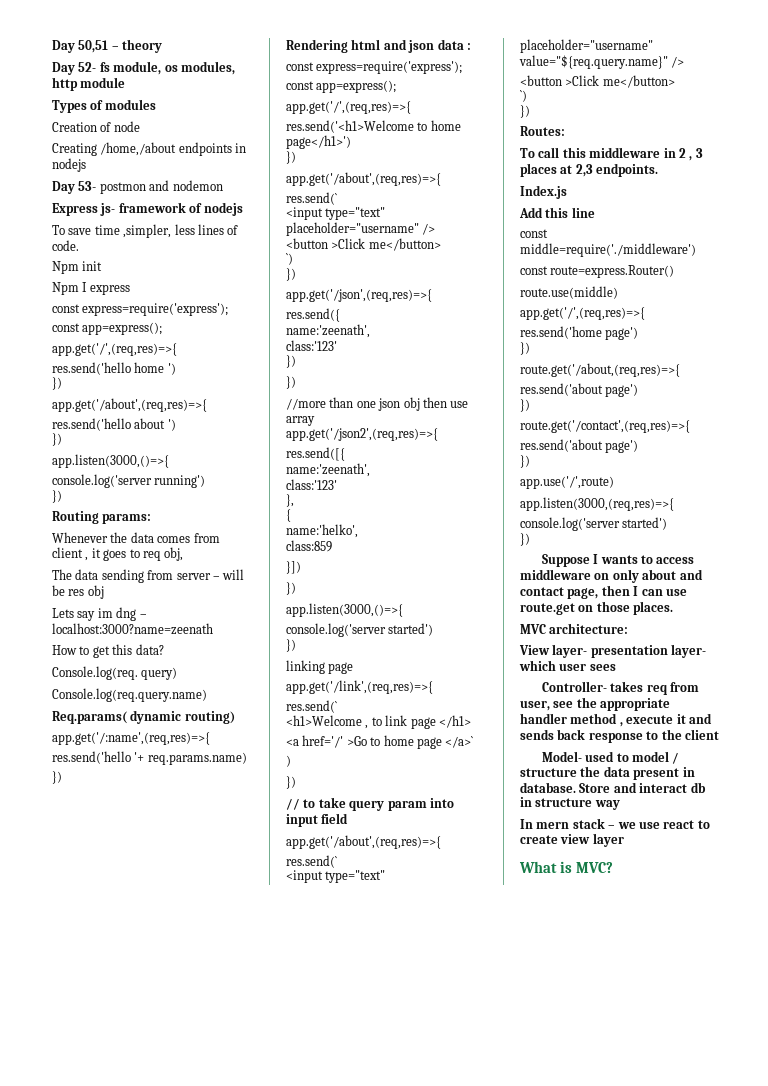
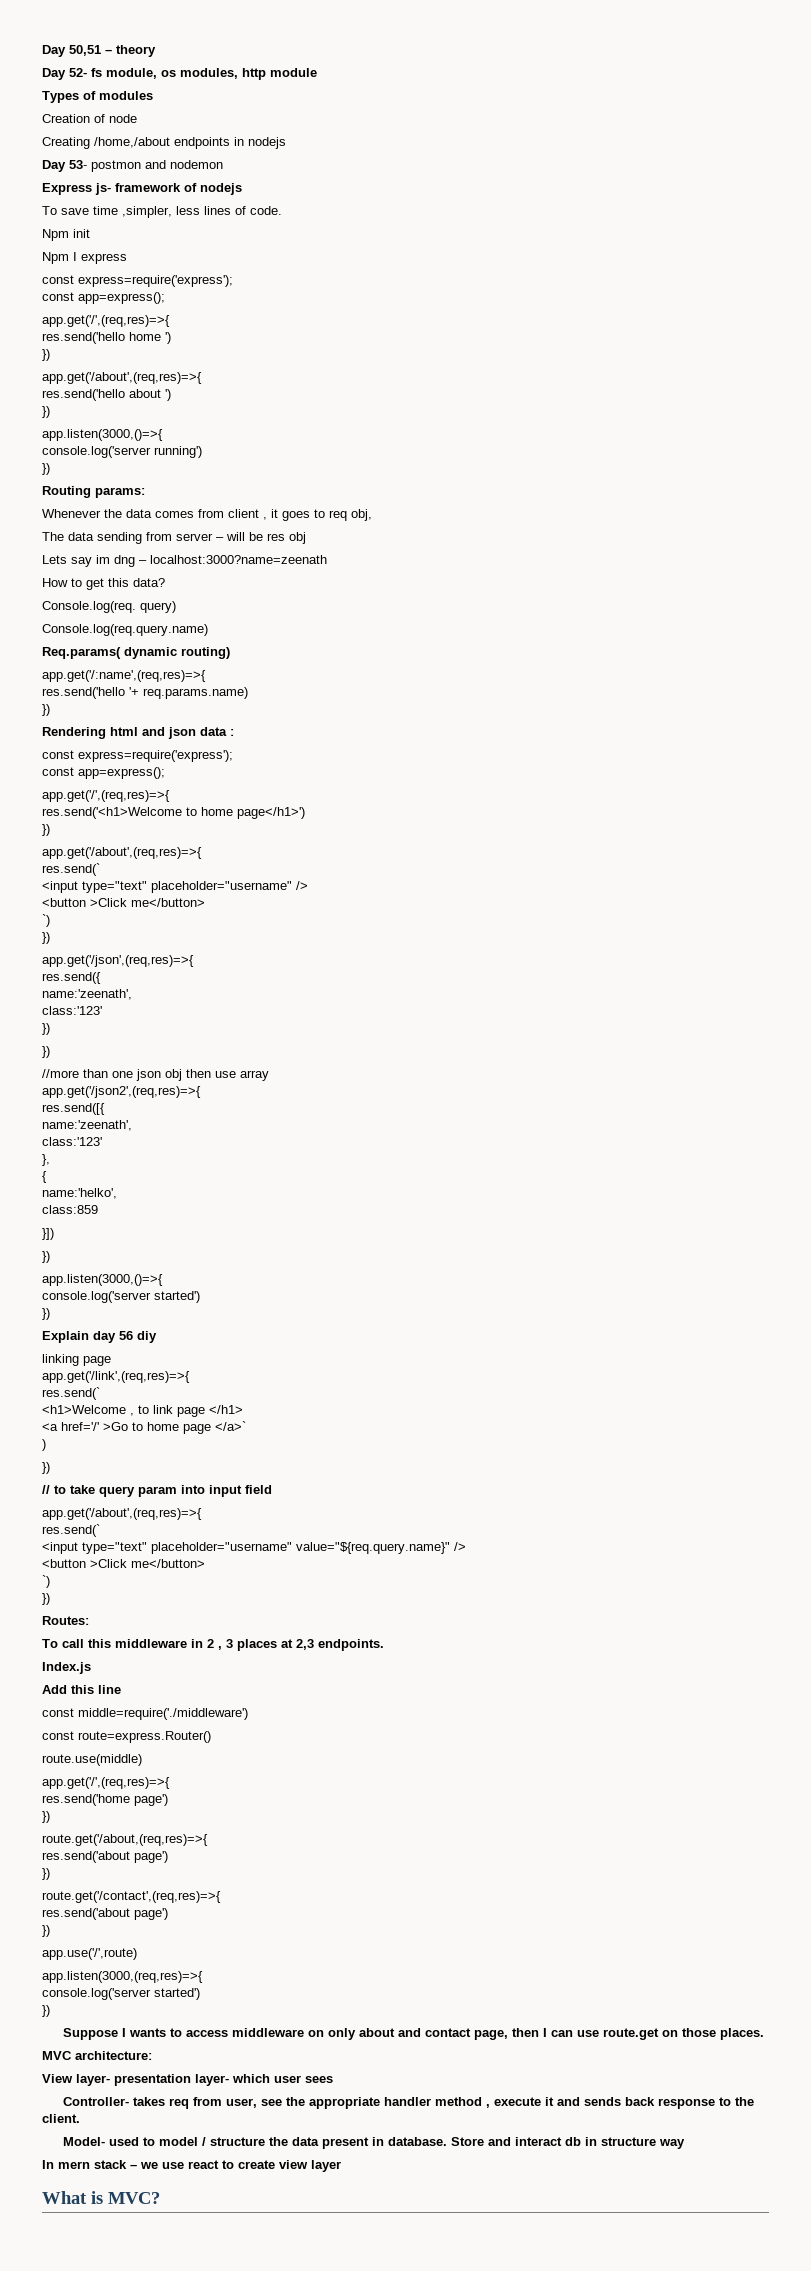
(296, 645) none -> [42,1331,157,1343] // Explain day 56 diy
[684,729,719,740] client -> [42,2114,80,2123] client.

